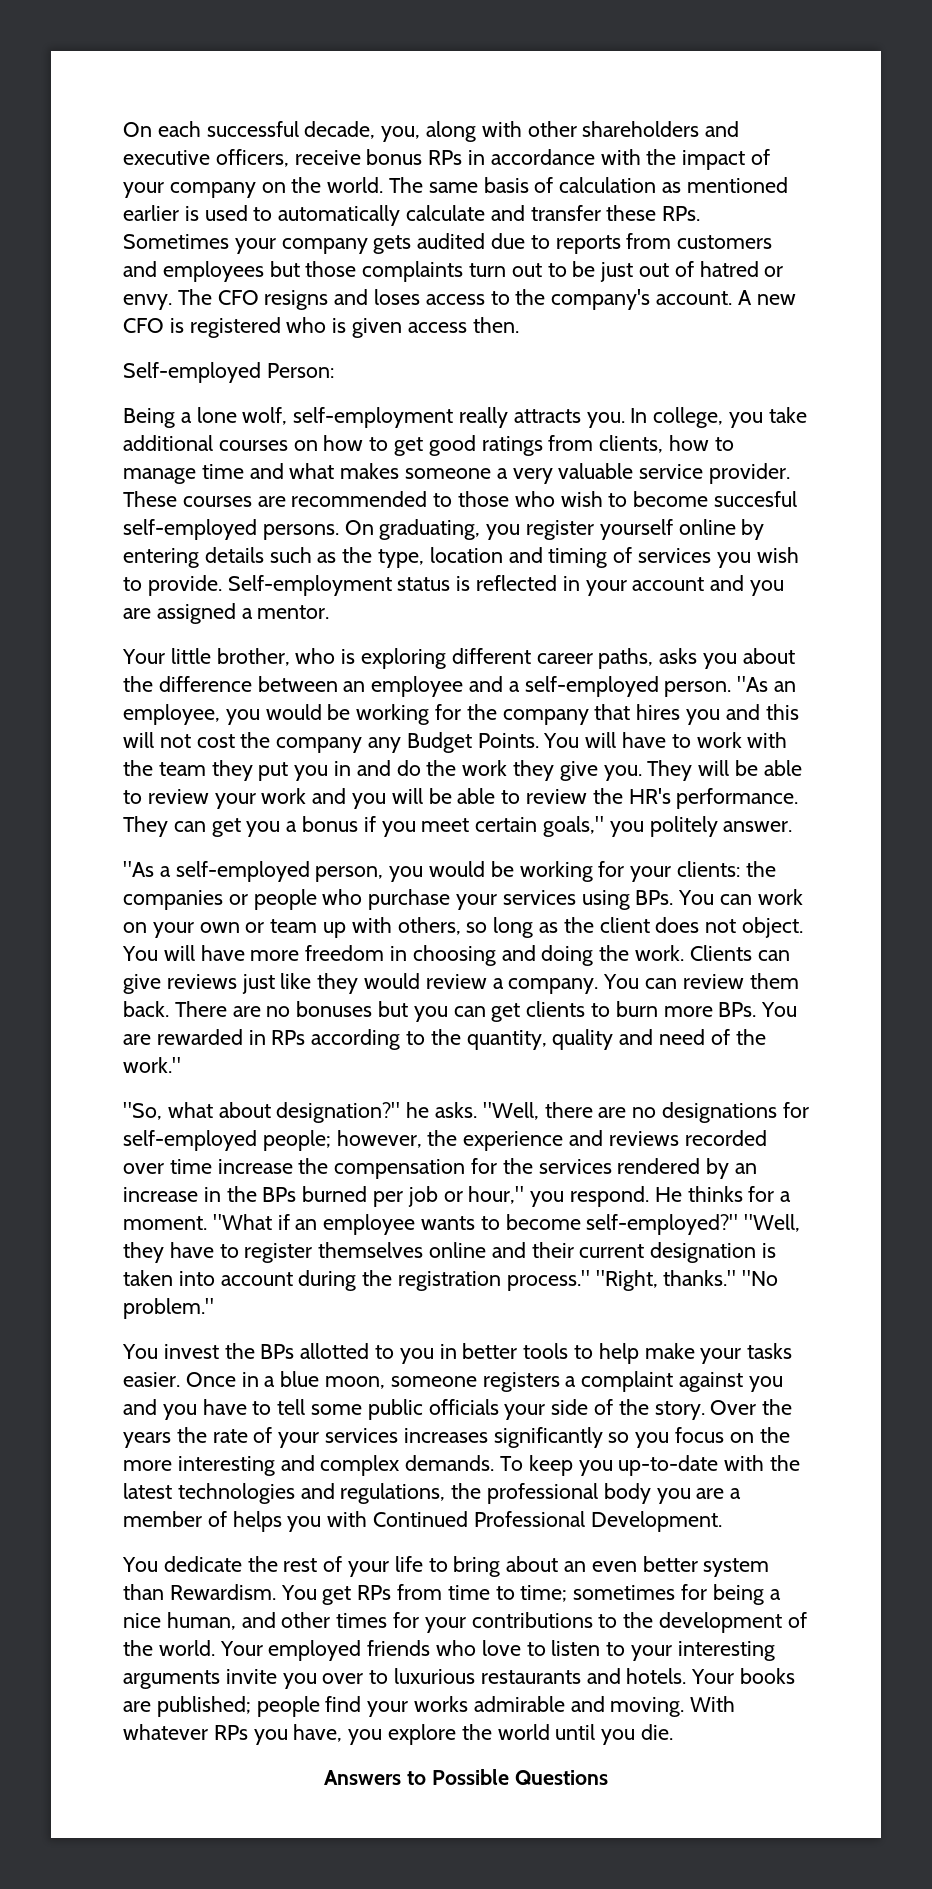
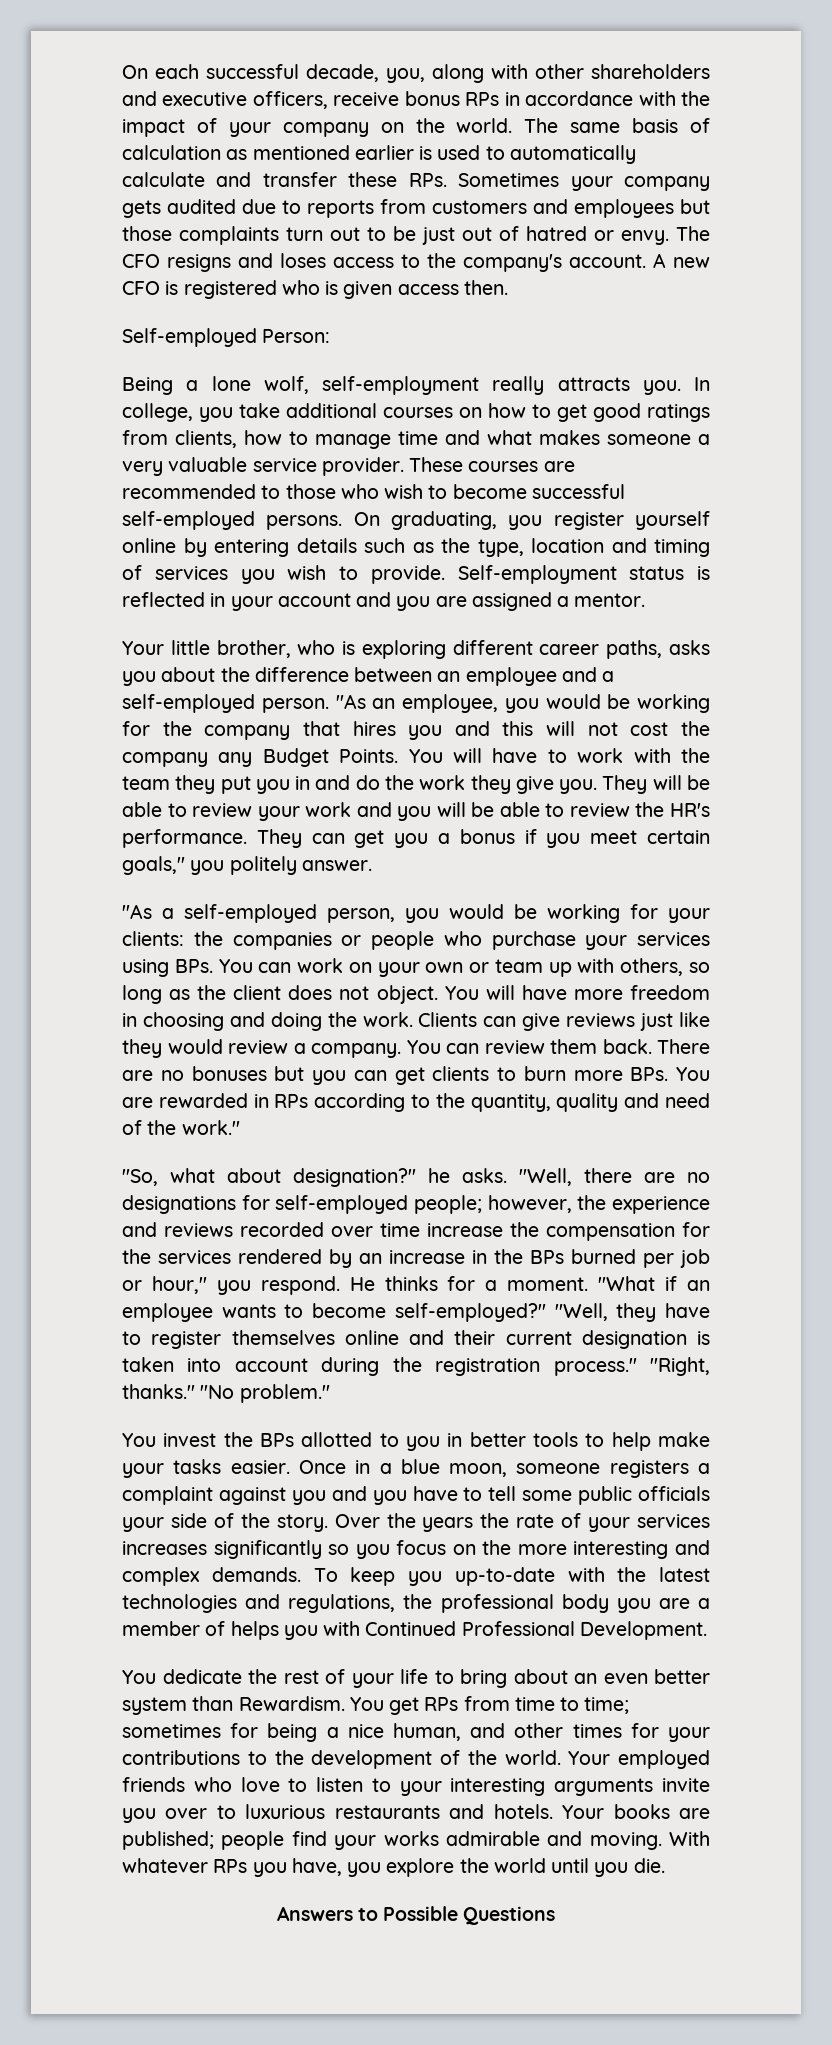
[714,491,798,507] succesful -> [531,484,625,499] successful

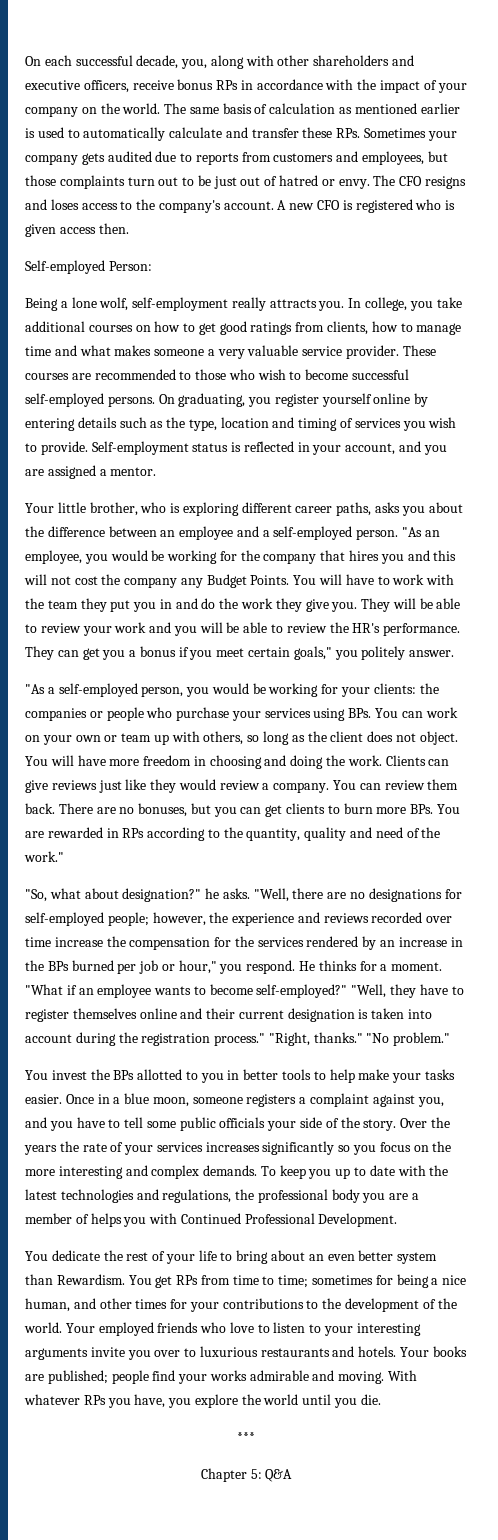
[574,199,674,218] employees -> [362,151,425,165] employees,
[277,593,351,607] account -> [345,443,396,455] account,
[191,1066,267,1081] bonuses -> [138,803,188,817] bonuses,
[291,1490,326,1505] you -> [417,1097,444,1107] you,
[454,1567,555,1586] up-to-date -> [335,1165,395,1179] up to date
[276,1906,556,1925] Answers to Possible Questions -> [237,1432,255,1442] [200,1468,293,1482] *** // Chapter 5: Q&A

